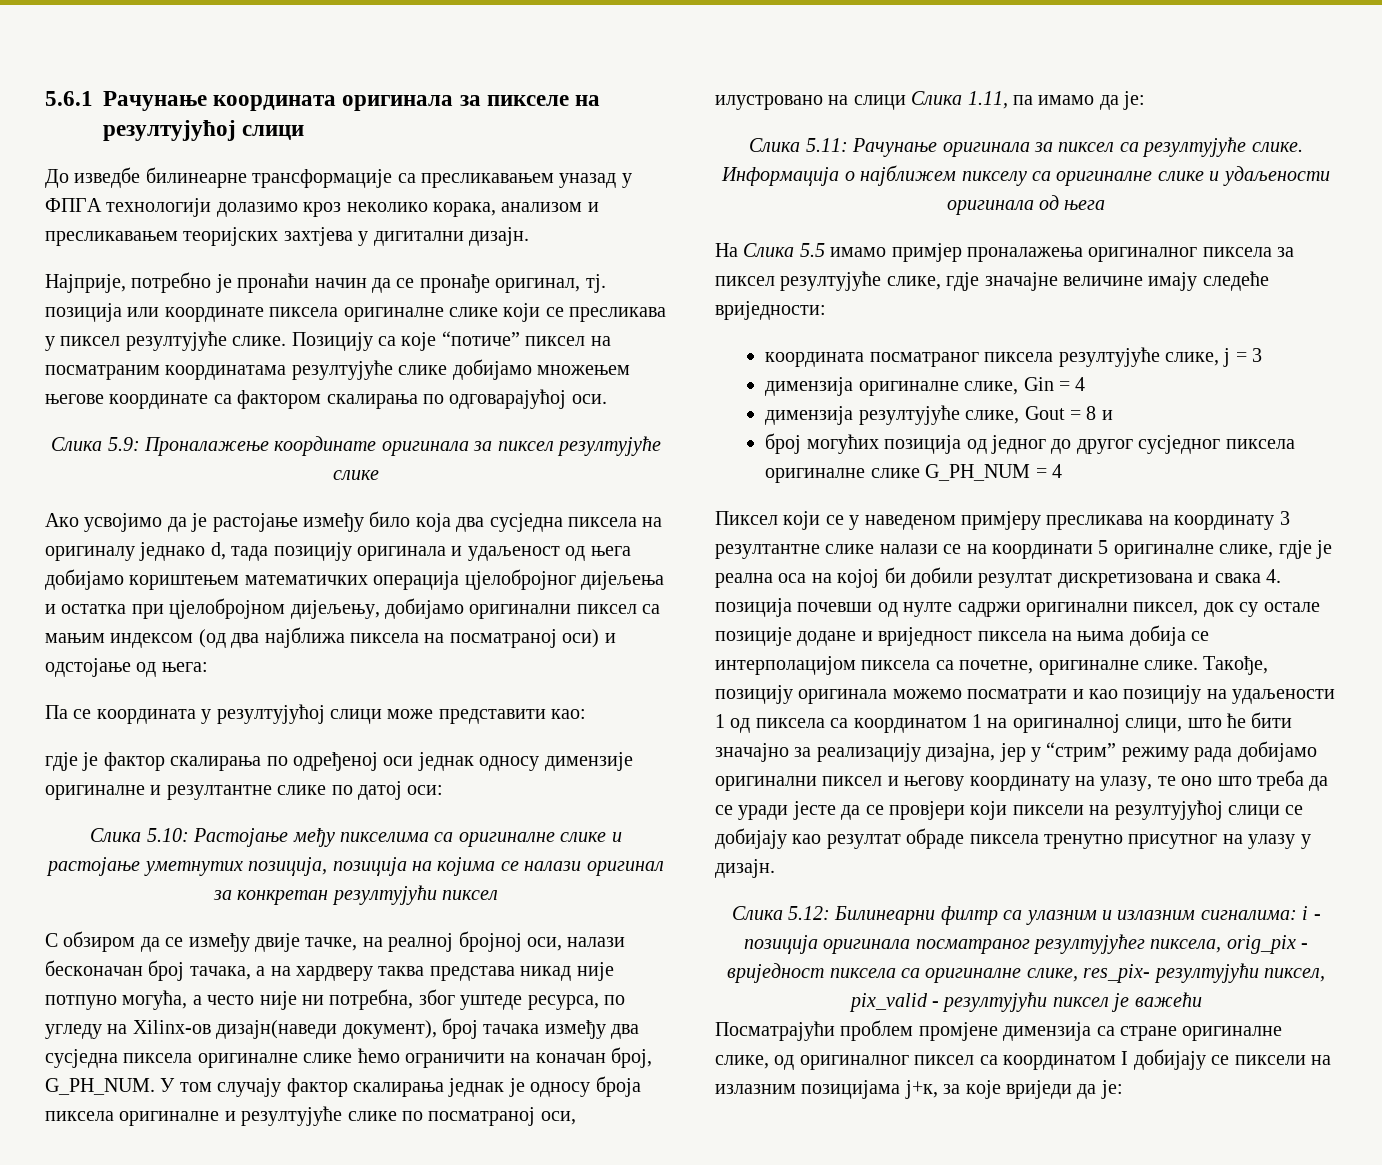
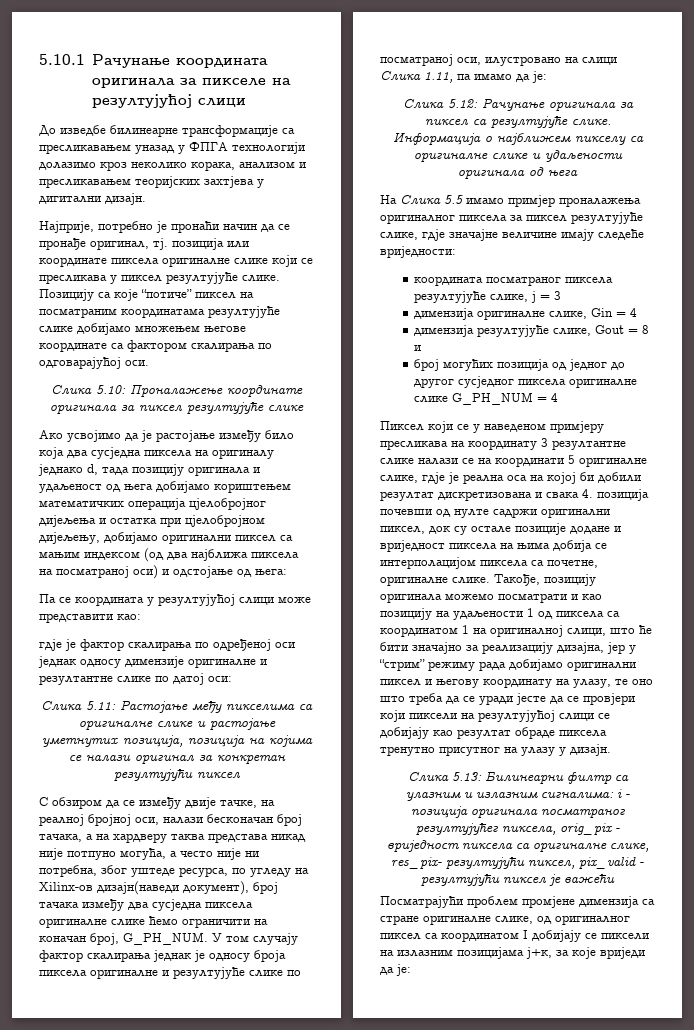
[45,91,93,106] 5.6.1 -> [39,54,85,65] 5.10.1
[107,437,140,451] 5.9: -> [96,385,126,394] 5.10:
[146,828,189,842] 5.10: -> [86,701,116,710] 5.11:
[805,138,848,152] 5.11: -> [447,99,478,108] 5.12:
[787,906,830,920] 5.12: -> [451,772,482,781] 5.13:

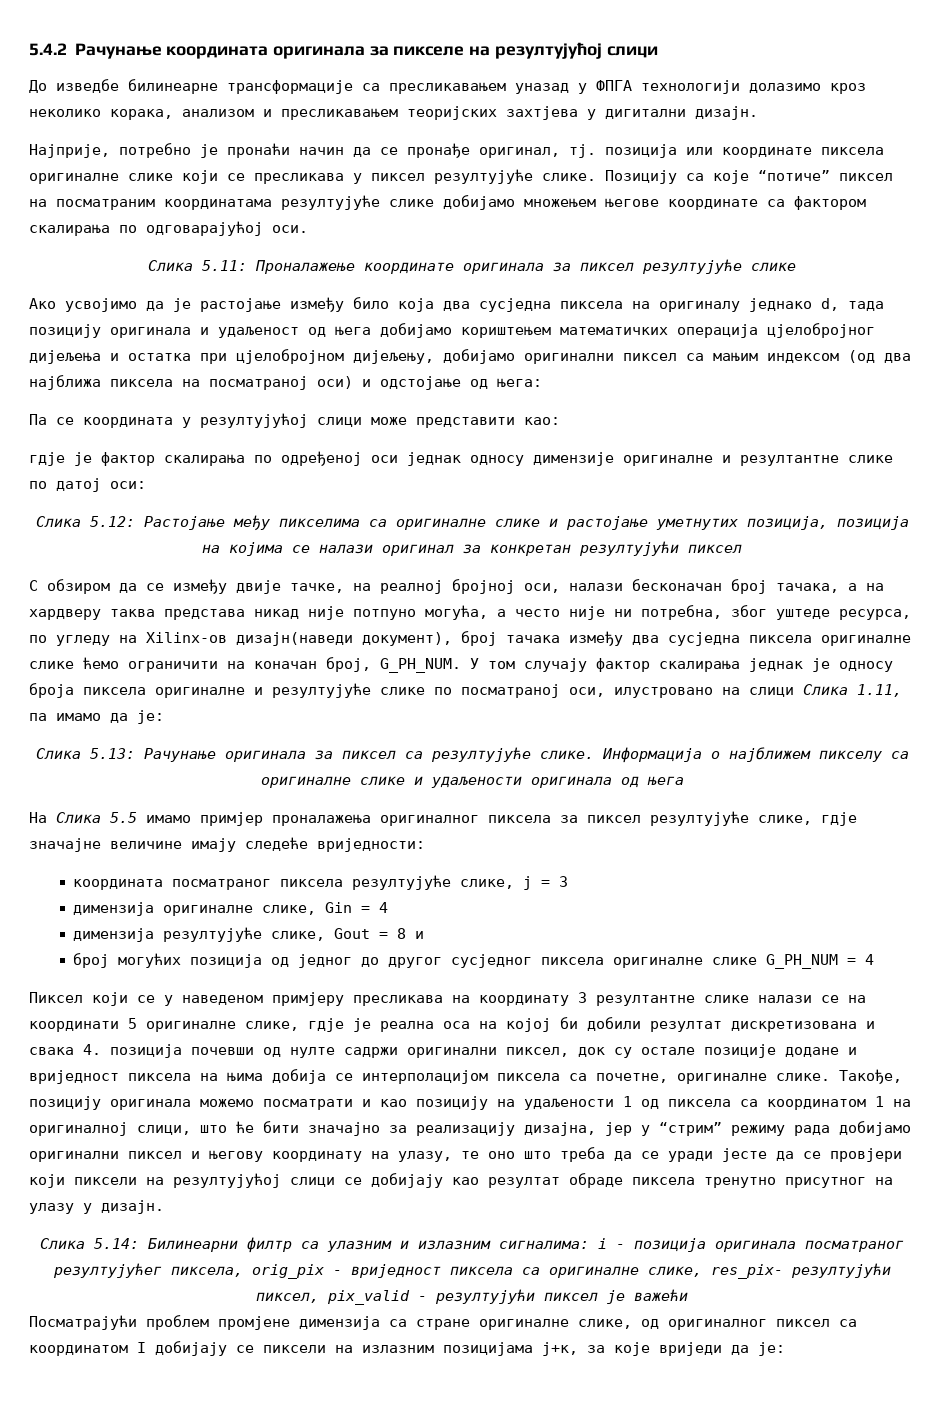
[39,54,85,65] 5.10.1 -> [29,43,67,56] 5.4.2
[96,385,126,394] 5.10: -> [202,260,247,271] 5.11:
[86,701,116,710] 5.11: -> [89,516,135,527] 5.12:
[447,99,478,108] 5.12: -> [89,748,135,759] 5.13:
[451,772,482,781] 5.13: -> [94,1238,139,1249] 5.14:

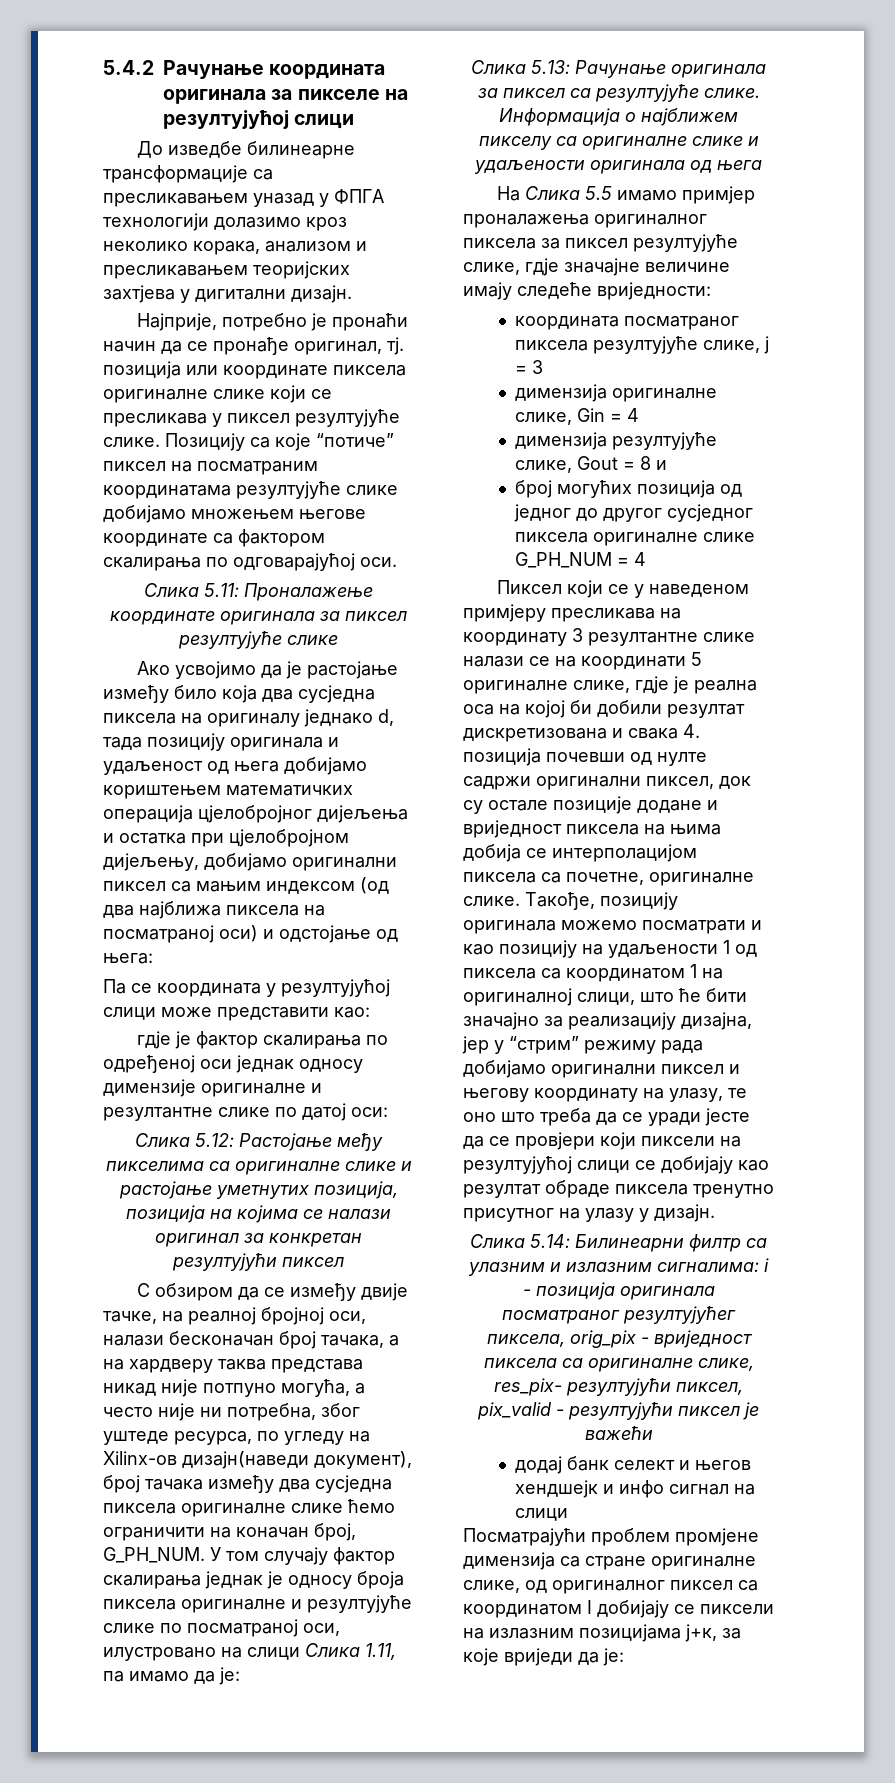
(688, 1295) none -> [515,1456,752,1474] [515,1480,756,1498] [515,1508,569,1521] // додај банк селект и његов хендшејк и инфо сигнал на слици

